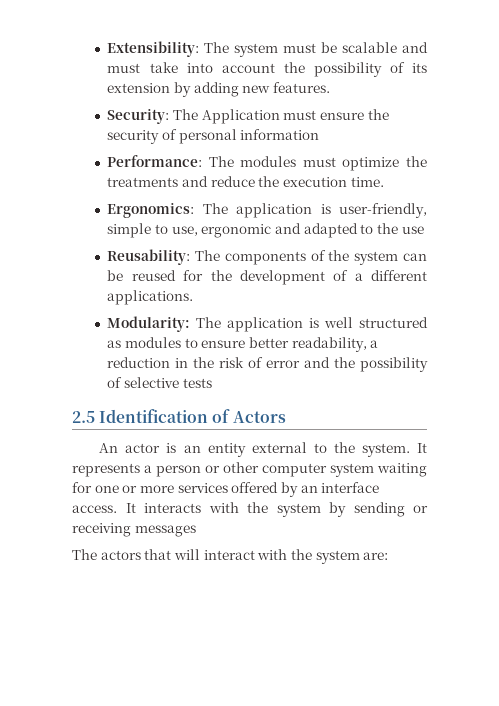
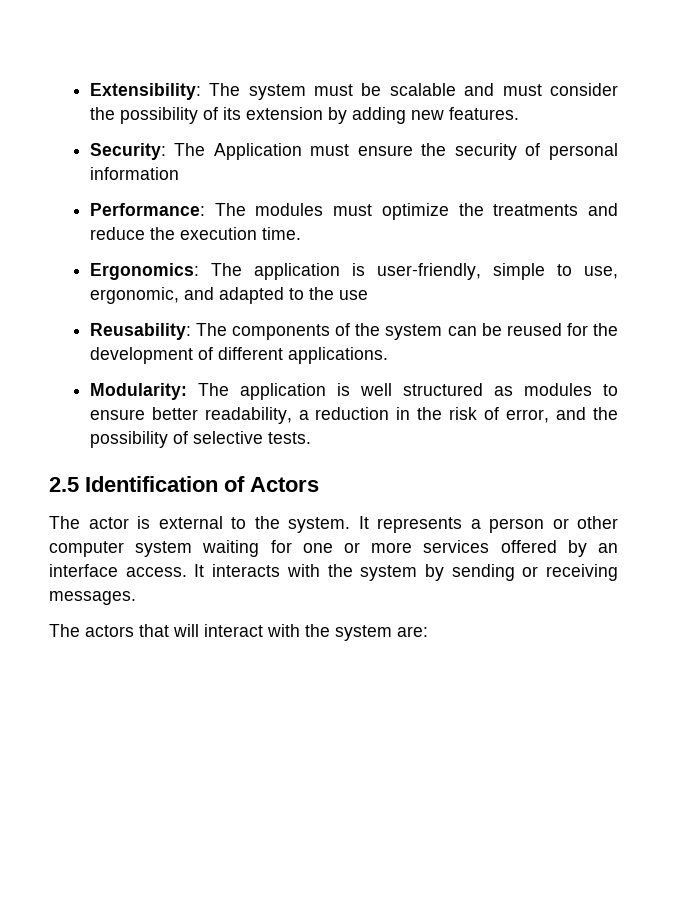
[149,62,275,73] take into account -> [549,83,618,96] consider
[201,224,272,238] ergonomic -> [89,287,179,304] ergonomic,
[354,273,363,281] a -> (213, 353) none
[266,360,301,368] error -> [506,409,550,423] error,
[182,378,212,388] tests -> [267,432,311,444] tests.
[99,443,119,453] An -> [49,516,80,529] The
[183,443,246,457] an entity -> (150, 522) none
[134,525,196,537] messages -> [49,591,136,605] messages.

